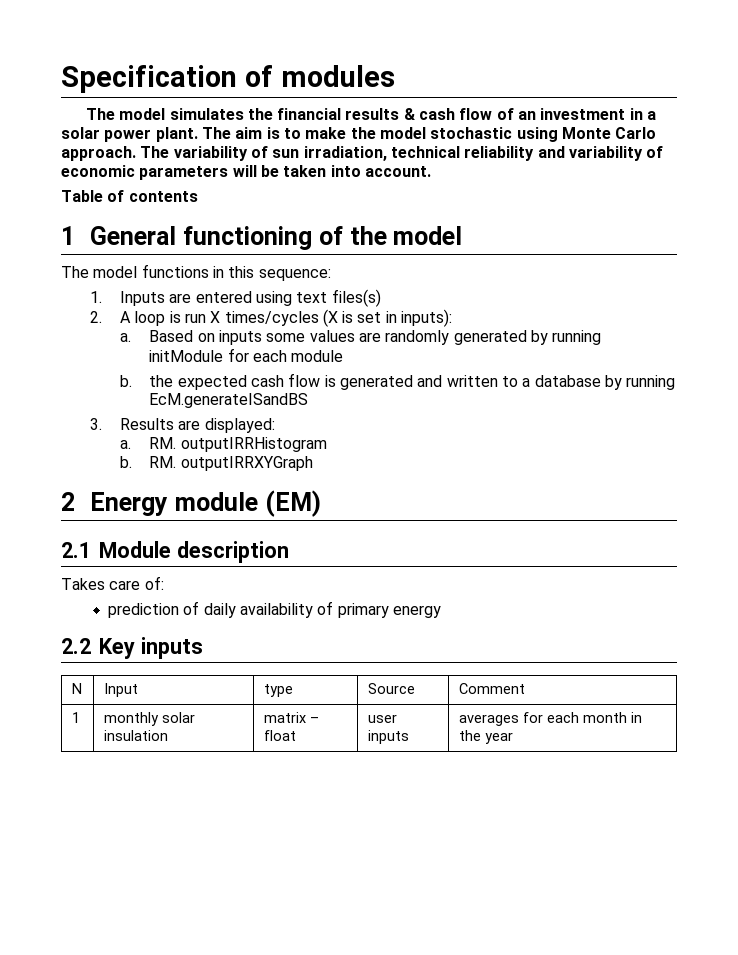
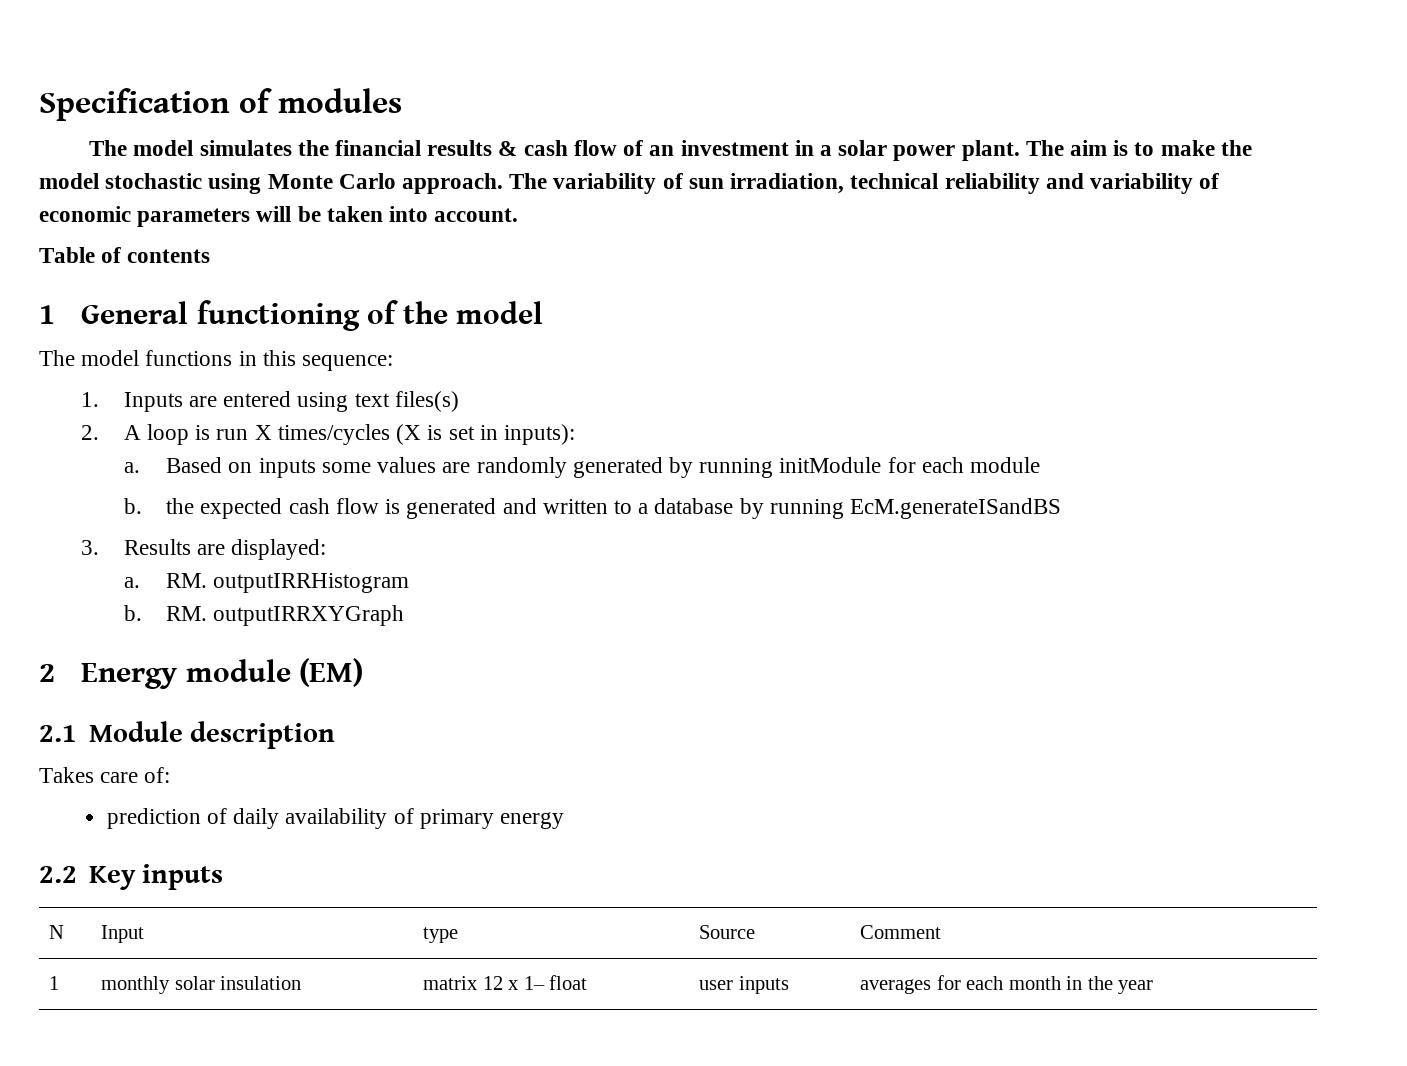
[309,717,319,723] – -> [482,976,545,990] 12 x 1–

